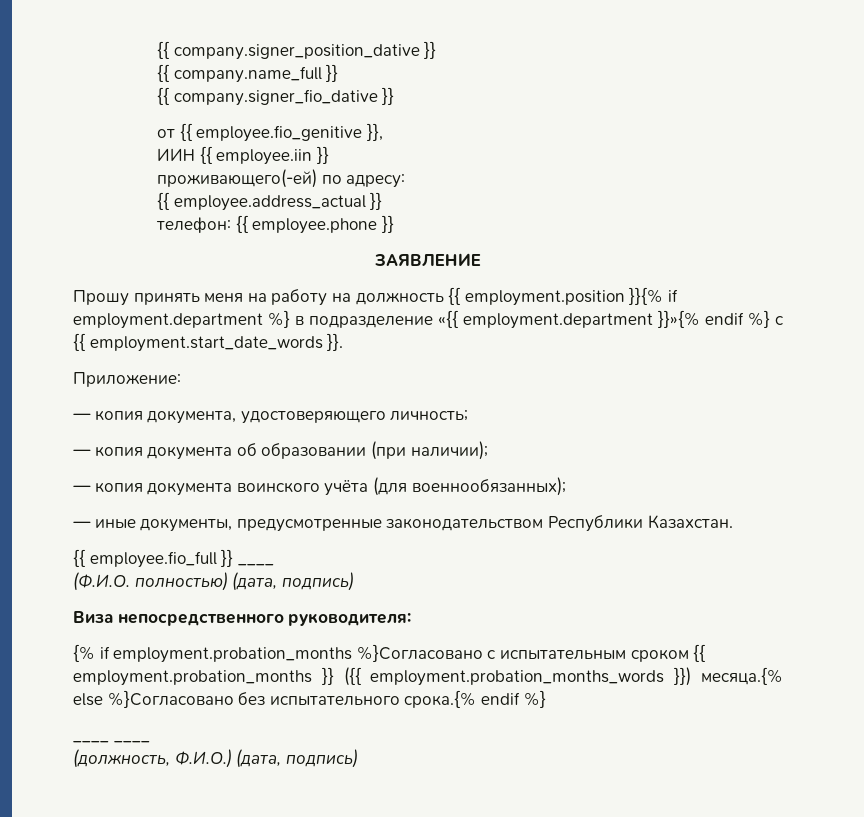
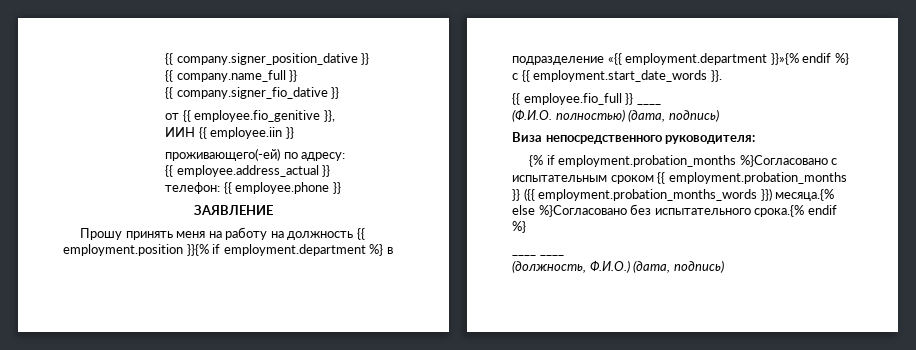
[73,372,181,387] [73,410,469,424] [73,441,488,460] [73,477,566,496] [73,515,733,532] // Приложение: // — копия документа, удостоверяющего личность; // — копия документа об образовании (при наличии); // — копия документа воинского учёта (для военнообязанных); // — иные документы, предусмотренные законодательством Республики Казахстан. -> (722, 76) none

